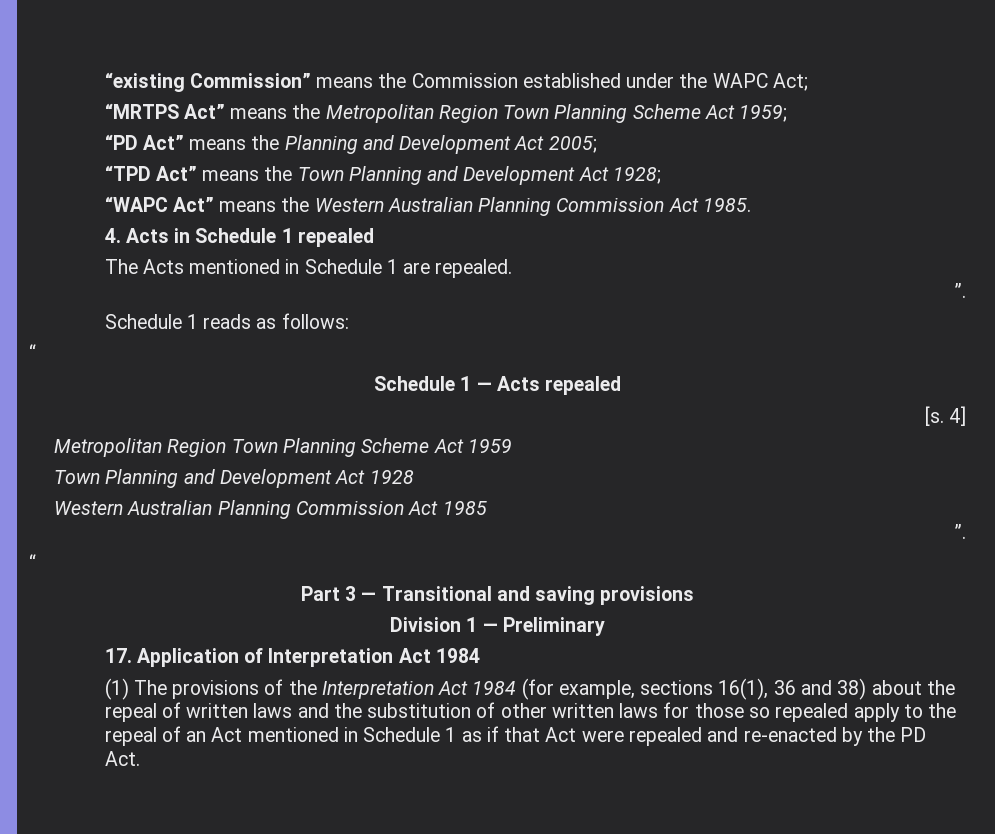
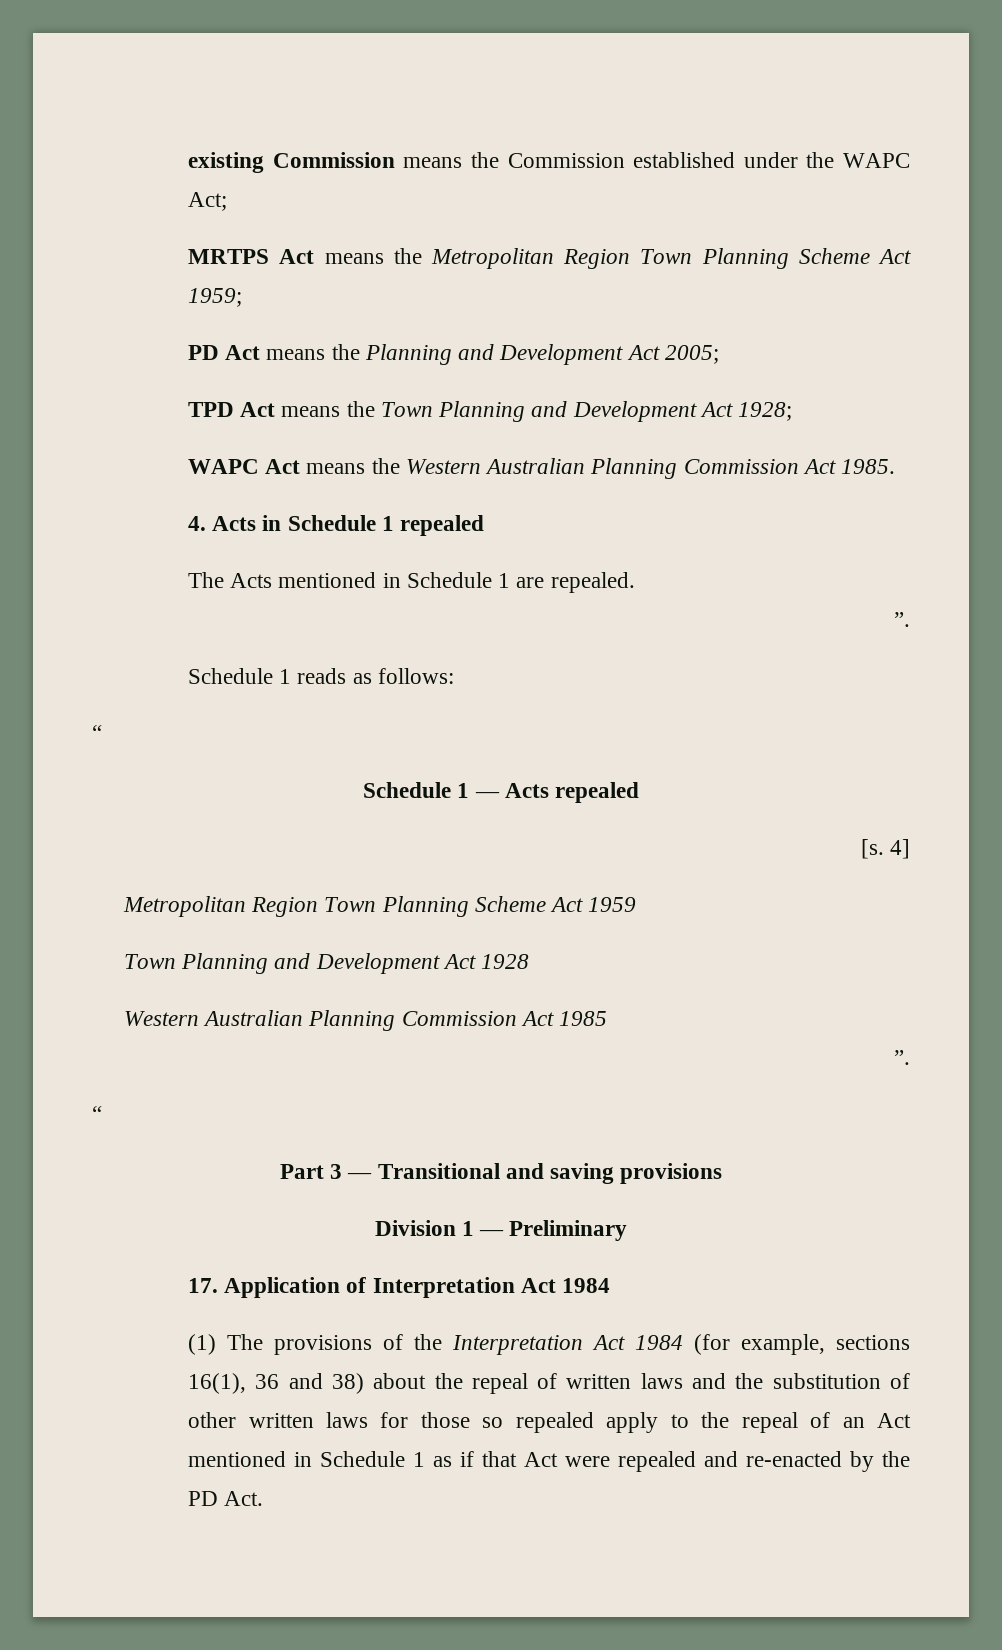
[104,72,311,92] “existing Commission” -> [188,152,395,173] existing Commission
[104,103,225,119] “MRTPS Act” -> [188,249,315,264] MRTPS Act
[104,134,184,150] “PD Act” -> [188,345,261,360] PD Act
[104,165,197,181] “TPD Act” -> [188,402,276,417] TPD Act
[104,196,214,212] “WAPC Act” -> [188,459,301,474] WAPC Act

